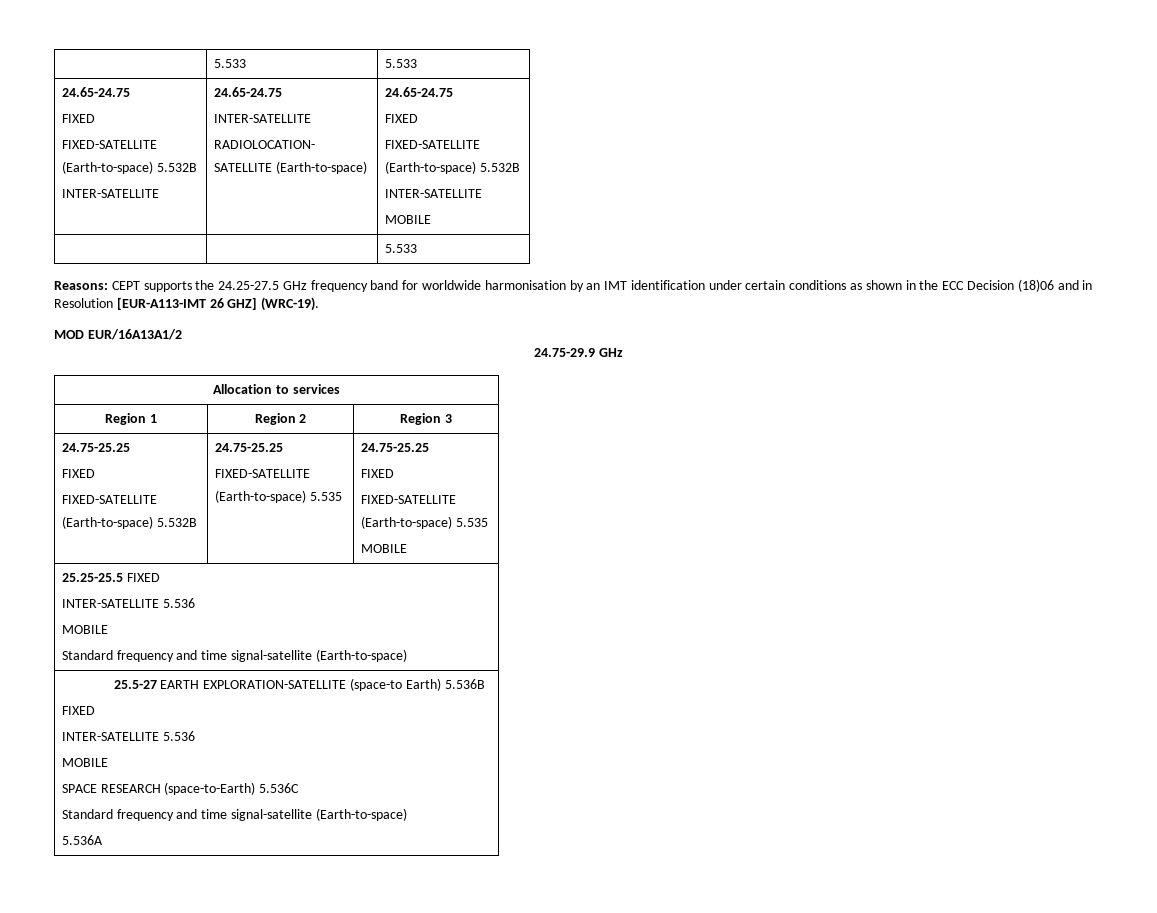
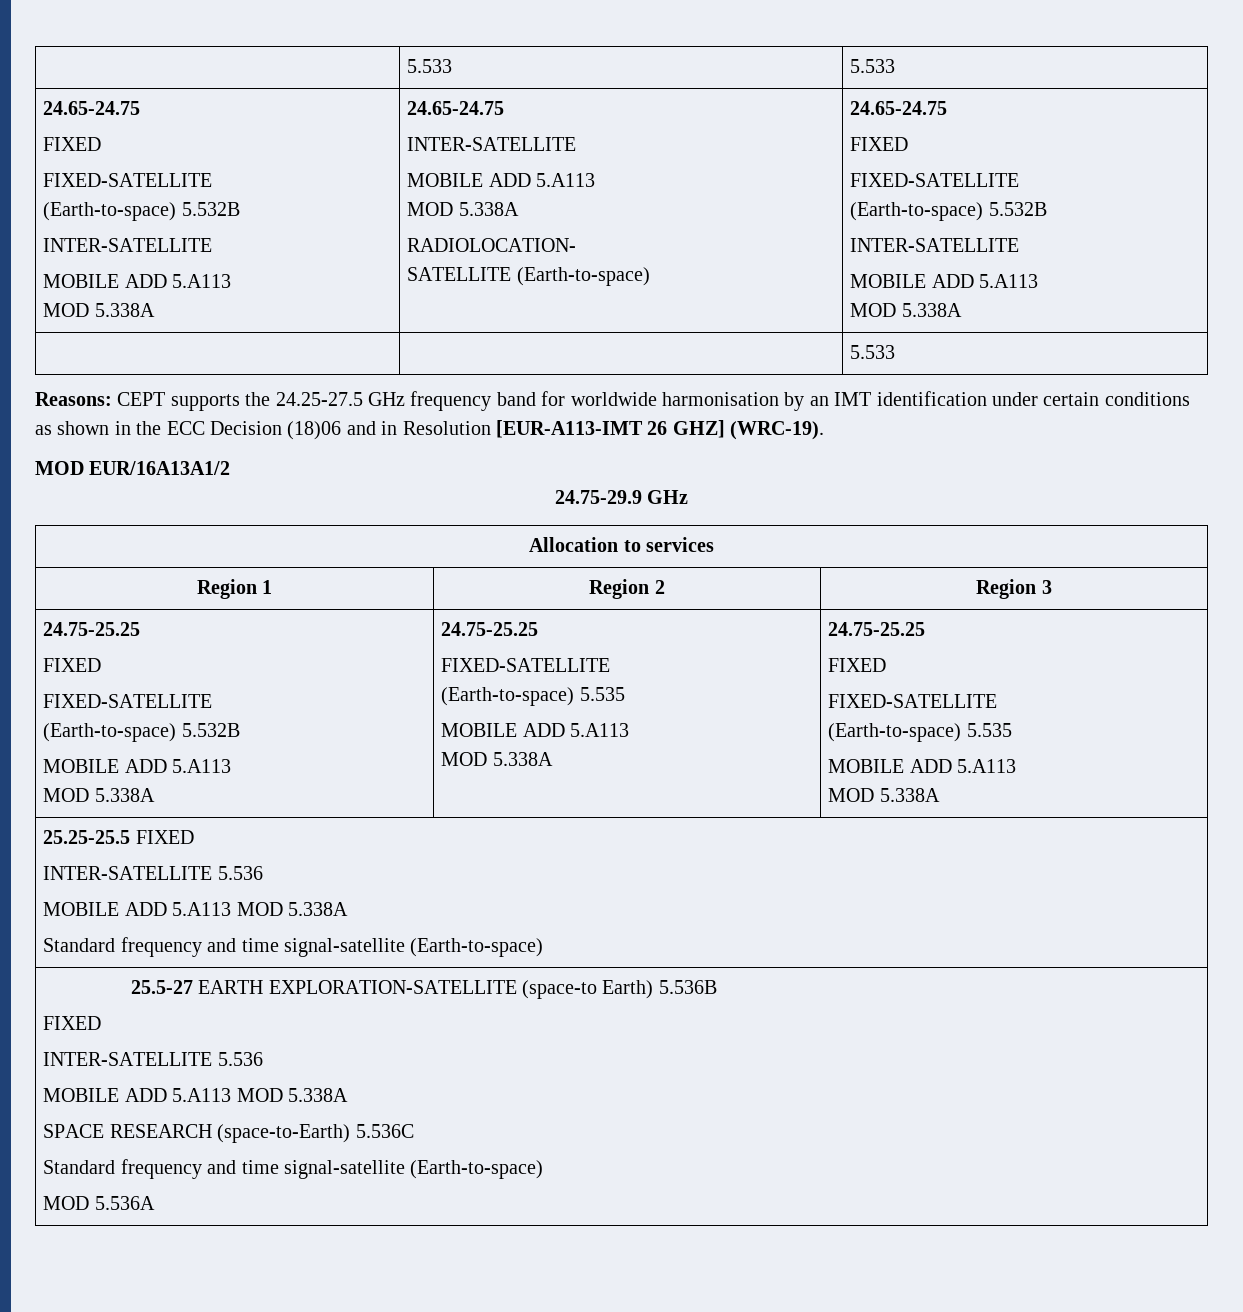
[213,87,282,97] [213,114,311,123] | 24.65-24.75 // INTER-SATELLITE -> [43,274,232,288] [43,303,155,317] [407,101,505,115] [407,137,577,151] [407,173,596,187] [407,202,519,216] // MOBILE ADD 5.A113 // MOD 5.338A | 24.65-24.75 // INTER-SATELLITE // MOBILE ADD 5.A113 // MOD 5.338A
(431, 219) none -> [931,274,1039,288] [850,303,962,317] ADD 5.A113 // MOD 5.338A
(197, 522) none -> [43,759,232,773] [43,788,155,802] // MOBILE ADD 5.A113 // MOD 5.338A
(342, 496) none -> [441,723,630,737] [441,752,553,766] // MOBILE ADD 5.A113 // MOD 5.338A
(407, 548) none -> [909,759,1017,773] [828,788,940,802] ADD 5.A113 // MOD 5.338A
(108, 629) none -> [124,902,349,916] ADD 5.A113 MOD 5.338A
(108, 762) none -> [124,1088,349,1102] ADD 5.A113 MOD 5.338A
(407, 814) none -> [43,1196,90,1210] MOD

